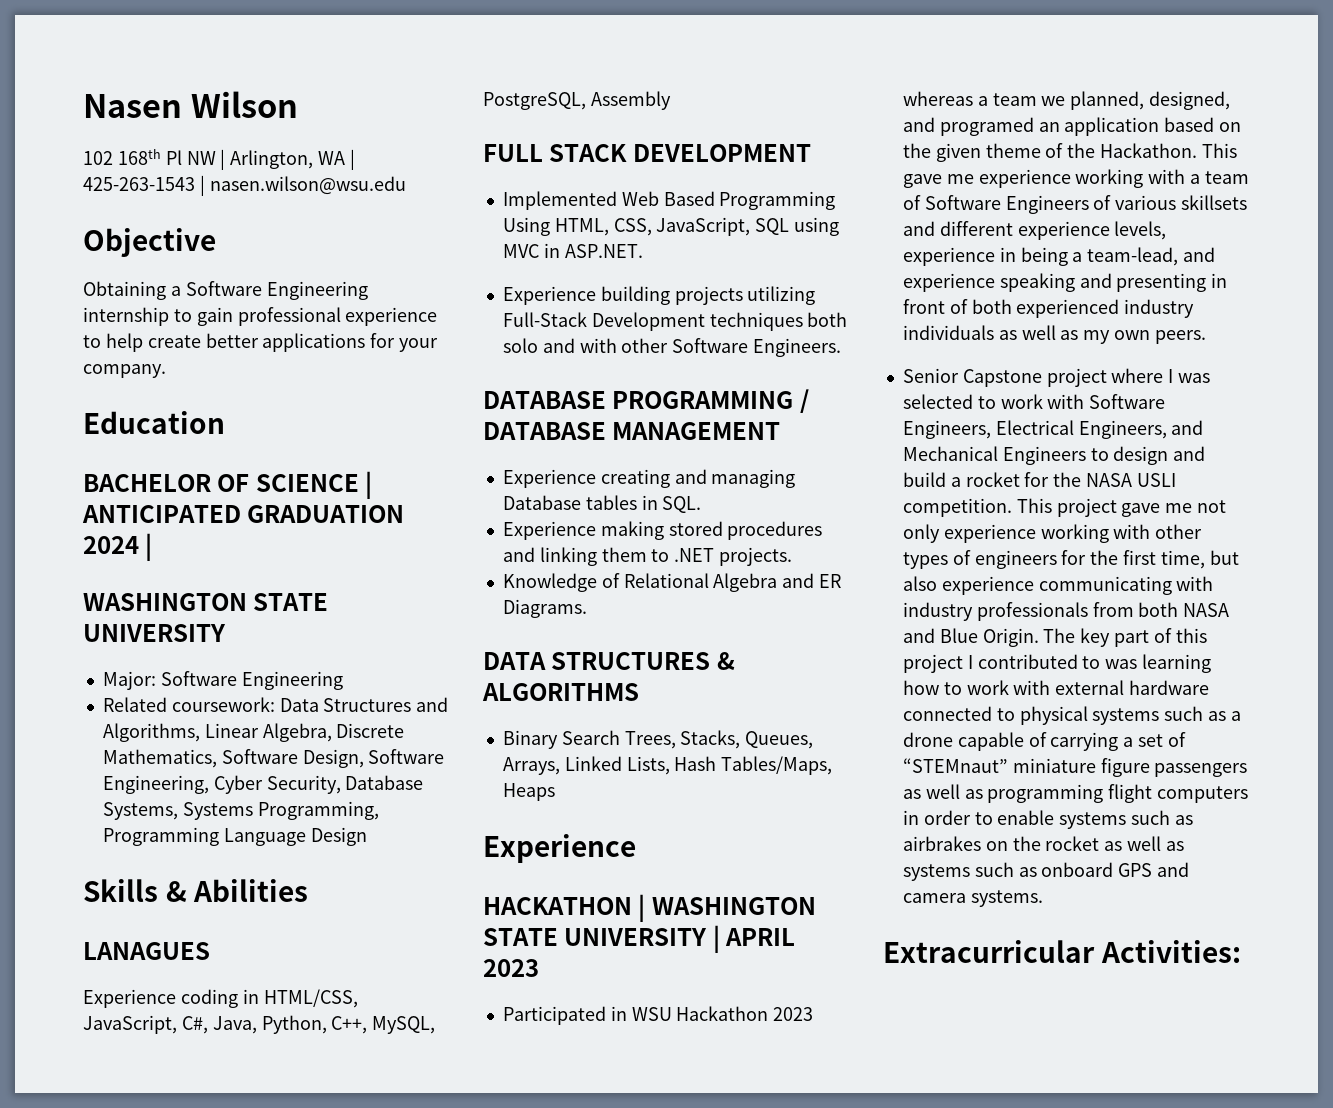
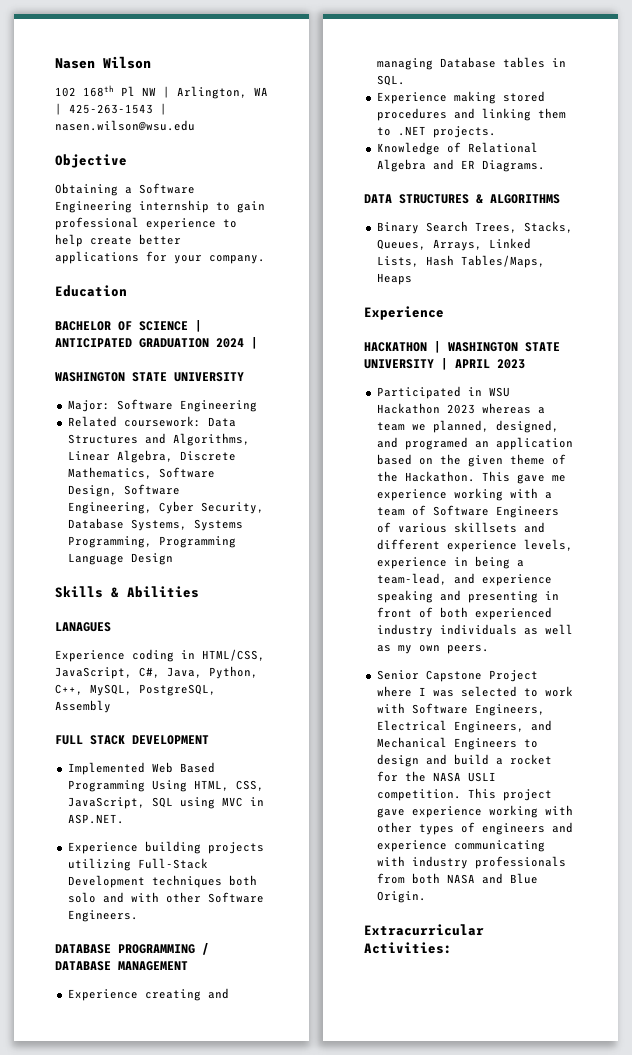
[1046,368,1107,387] project -> [488,670,538,682] Project
[1165,500,1227,513] [902,524,940,543] me not only -> (405, 813) none
[1061,550,1239,569] [902,576,937,591] for the first time, but also -> [551,822,573,833] and
[1043,628,1207,647] [902,654,1212,673] [902,680,1210,695] [902,706,1241,725] [902,732,1186,751] [902,758,1248,777] [902,784,1249,803] [902,810,1193,829] [902,836,1184,851] [902,862,1190,881] [902,890,1043,907] The key part of this project I contributed to was learning how to work with external hardware connected to physical systems such as a drone capable of carrying a set of “STEMnaut” miniature figure passengers as well as programming flight computers in order to enable systems such as airbrakes on the rocket as well as systems such as onboard GPS and camera systems. -> (426, 897) none

